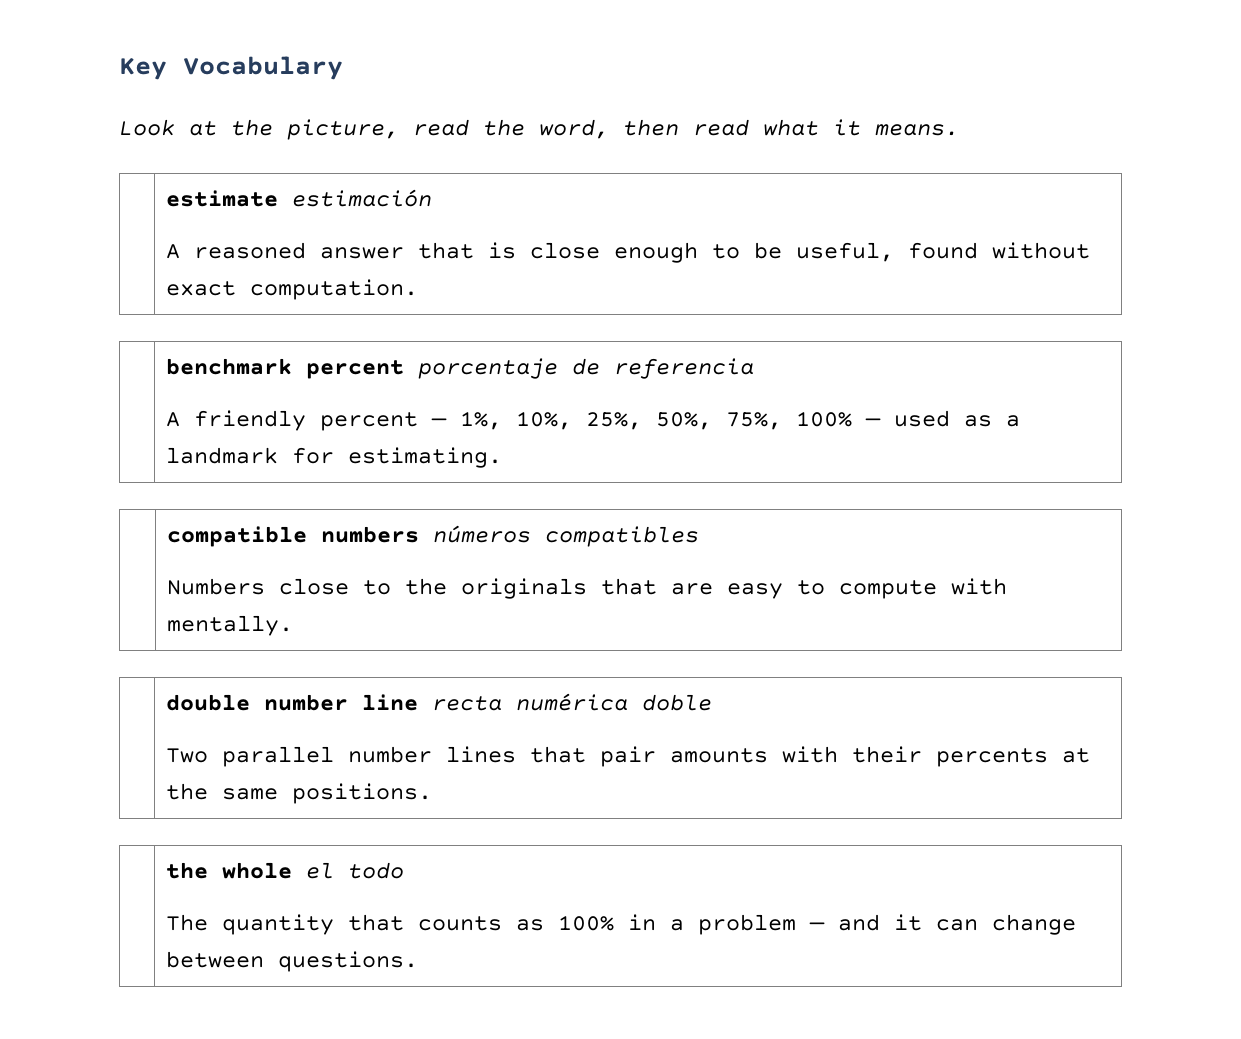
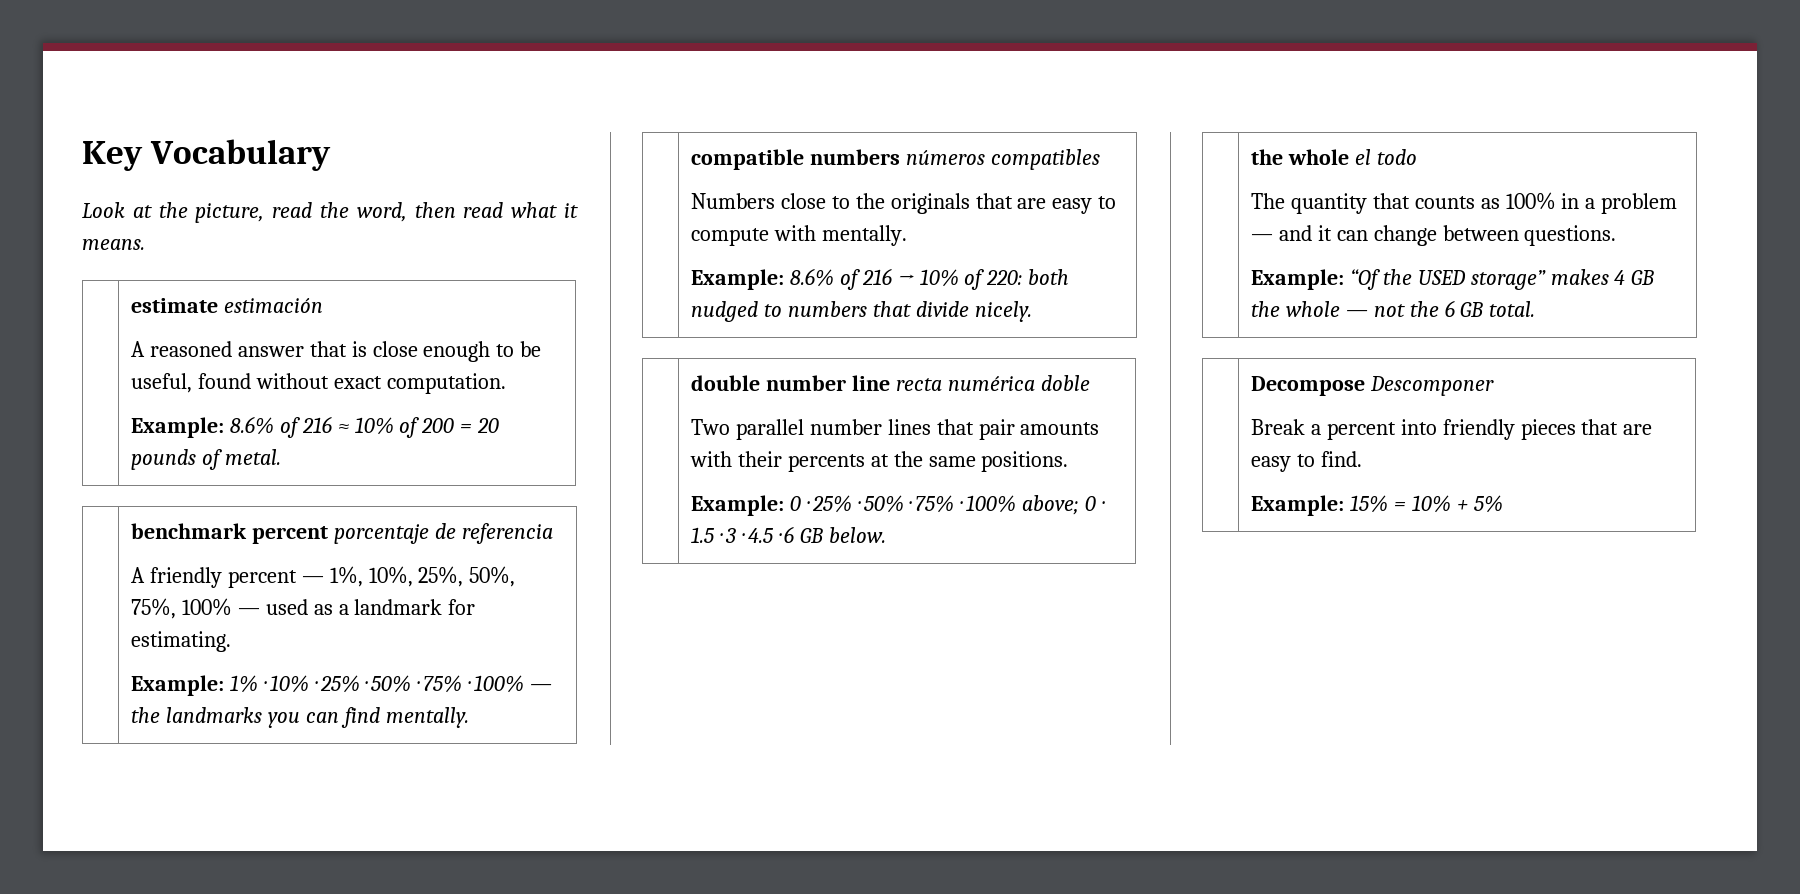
(419, 289) none -> [130,416,500,438] [130,449,281,470] // Example: 8.6% of 216 ≈ 10% of 200 = 20 pounds of metal.
(503, 457) none -> [130,675,553,696] [130,707,469,728] // Example: 1% · 10% · 25% · 50% · 75% · 100% — the landmarks you can find mentally.
(294, 625) none -> [690,268,1070,290] [690,301,1032,322] // Example: 8.6% of 216 → 10% of 220: both nudged to numbers that divide nicely.
(433, 793) none -> [690,495,1106,516] [690,526,887,543] // Example: 0 · 25% · 50% · 75% · 100% above; 0 · 1.5 · 3 · 4.5 · 6 GB below.
(419, 961) none -> [1250,269,1655,290] [1250,300,1536,317] [1250,376,1494,396] [1250,419,1653,440] [1250,451,1362,472] [1250,495,1503,516] // Example: “Of the USED storage” makes 4 GB the whole — not the 6 GB total. // | Decompose Descomponer // Break a percent into friendly pieces that are easy to find. // Example: 15% = 10% + 5%

